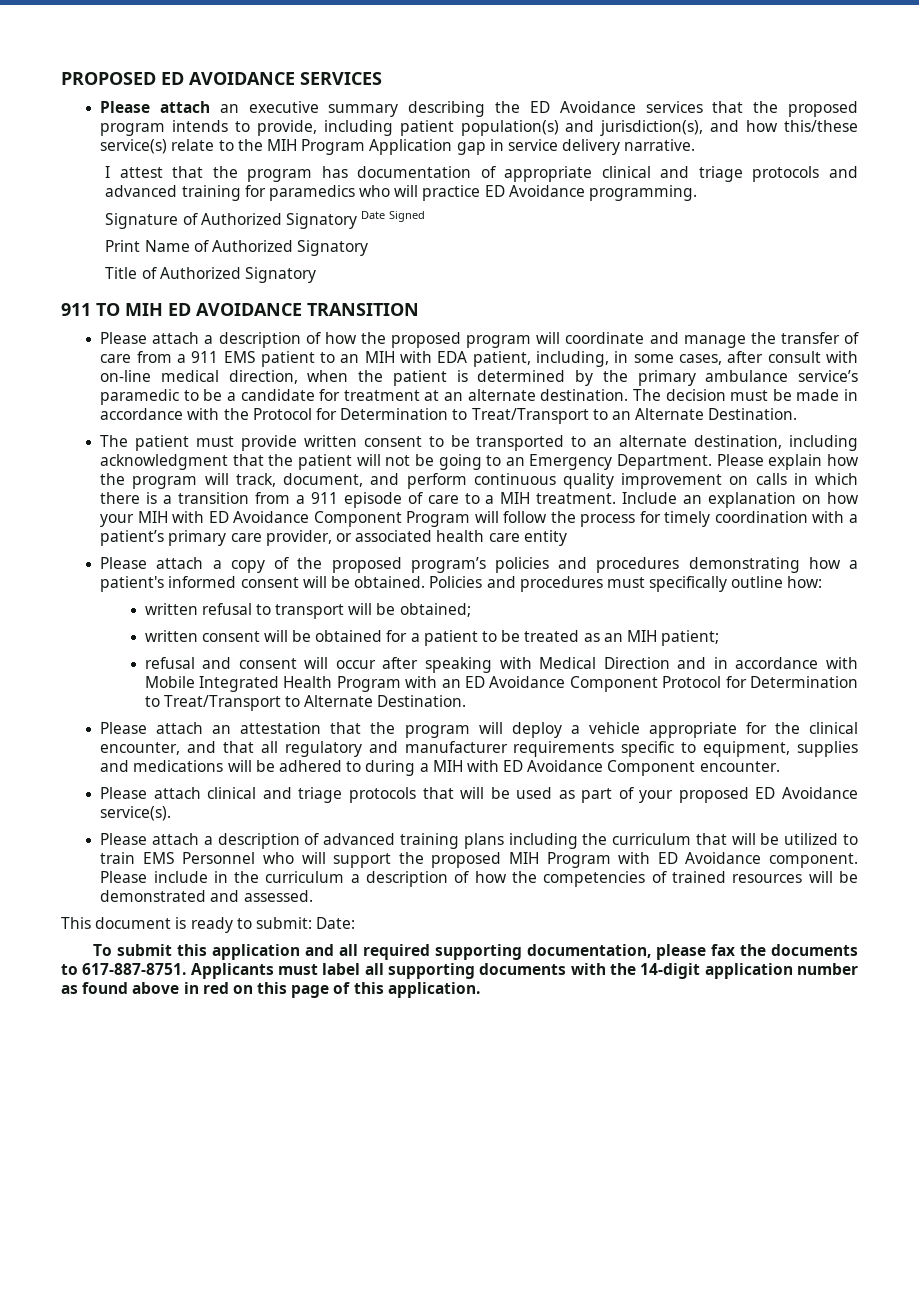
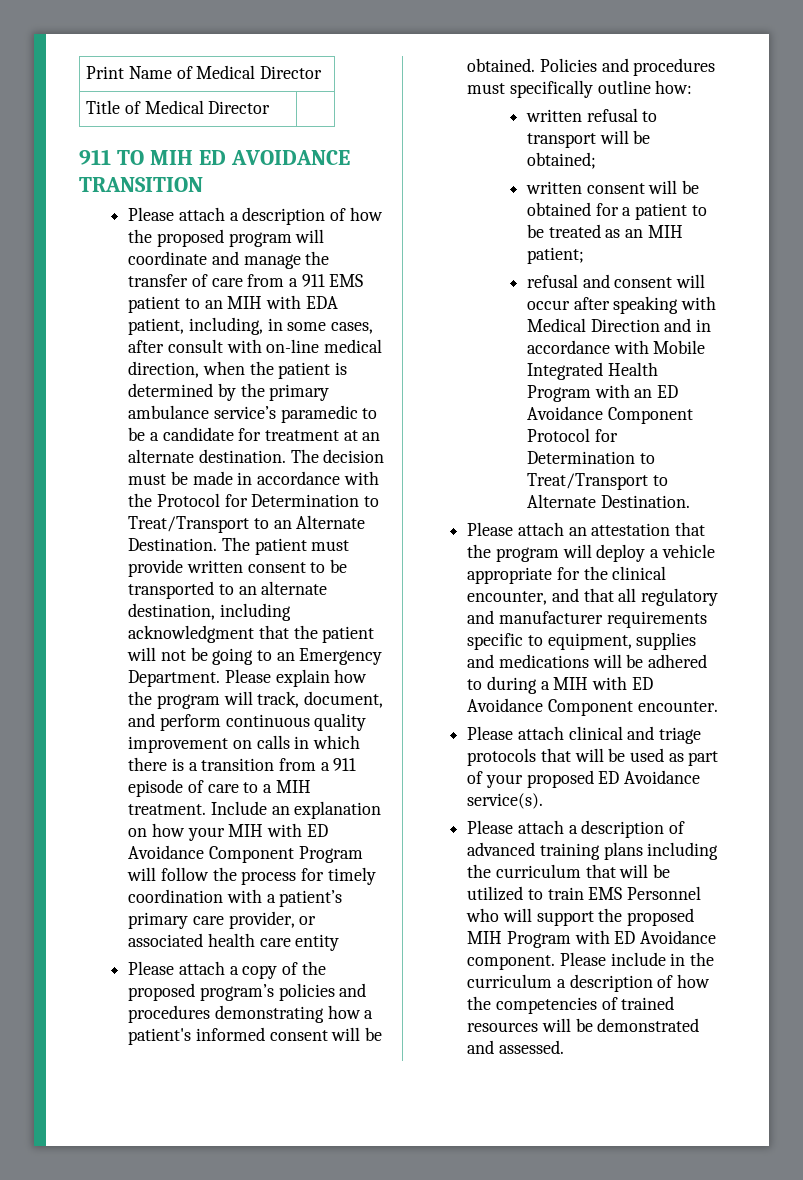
[61,72,382,85] [100,101,858,117] [100,120,858,136] [100,139,696,155] [105,166,858,182] [105,185,697,201] [105,211,426,229] [105,240,369,256] [105,267,316,283] PROPOSED ED AVOIDANCE SERVICES // Please attach an executive summary describing the ED Avoidance services that the proposed program intends to provide, including patient population(s) and jurisdiction(s), and how this/these service(s) relate to the MIH Program Application gap in service delivery narrative. // I attest that the program has documentation of appropriate clinical and triage protocols and advanced training for paramedics who will practice ED Avoidance programming. // Signature of Authorized Signatory Date Signed // Print Name of Authorized Signatory // Title of Authorized Signatory -> [86,65,323,79] [86,100,271,114] Print Name of Medical Director // Title of Medical Director |
(798, 414) // -> (218, 544) none
[61,917,356,933] [92,944,858,960] [61,963,858,979] [61,982,480,998] // This document is ready to submit: Date: // To submit this application and all required supporting documentation, please fax the documents to 617-887-8751. Applicants must label all supporting documents with the 14-digit application number as found above in red on this page of this application. -> (564, 1047) none

